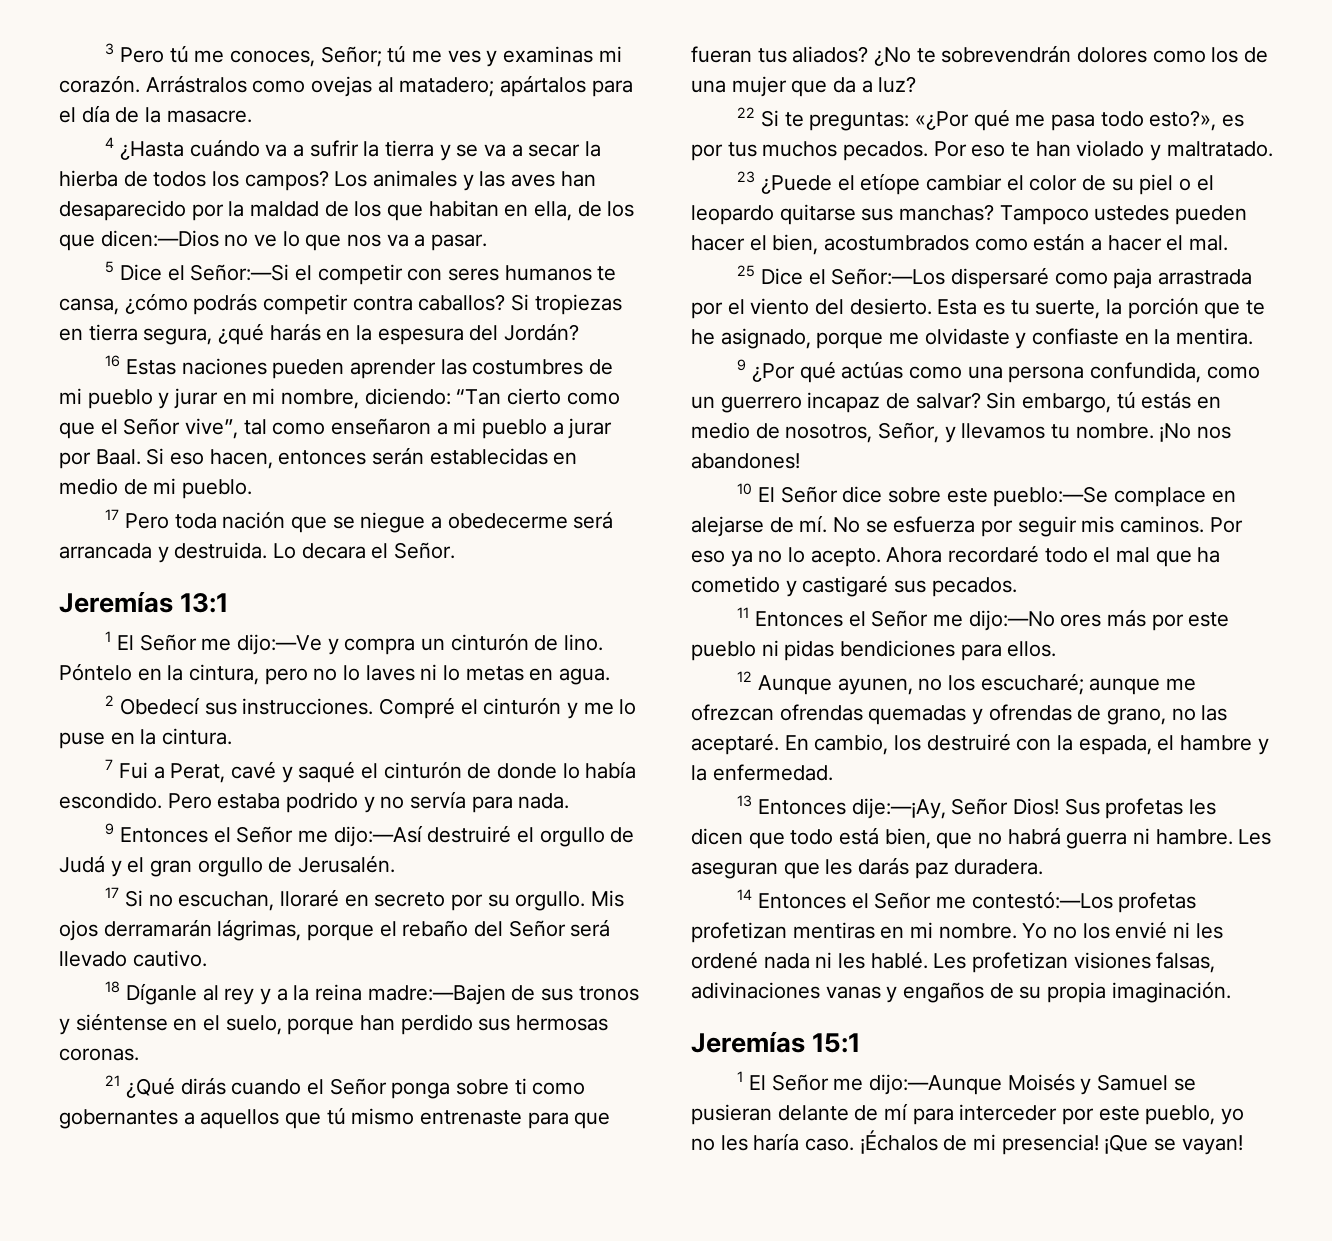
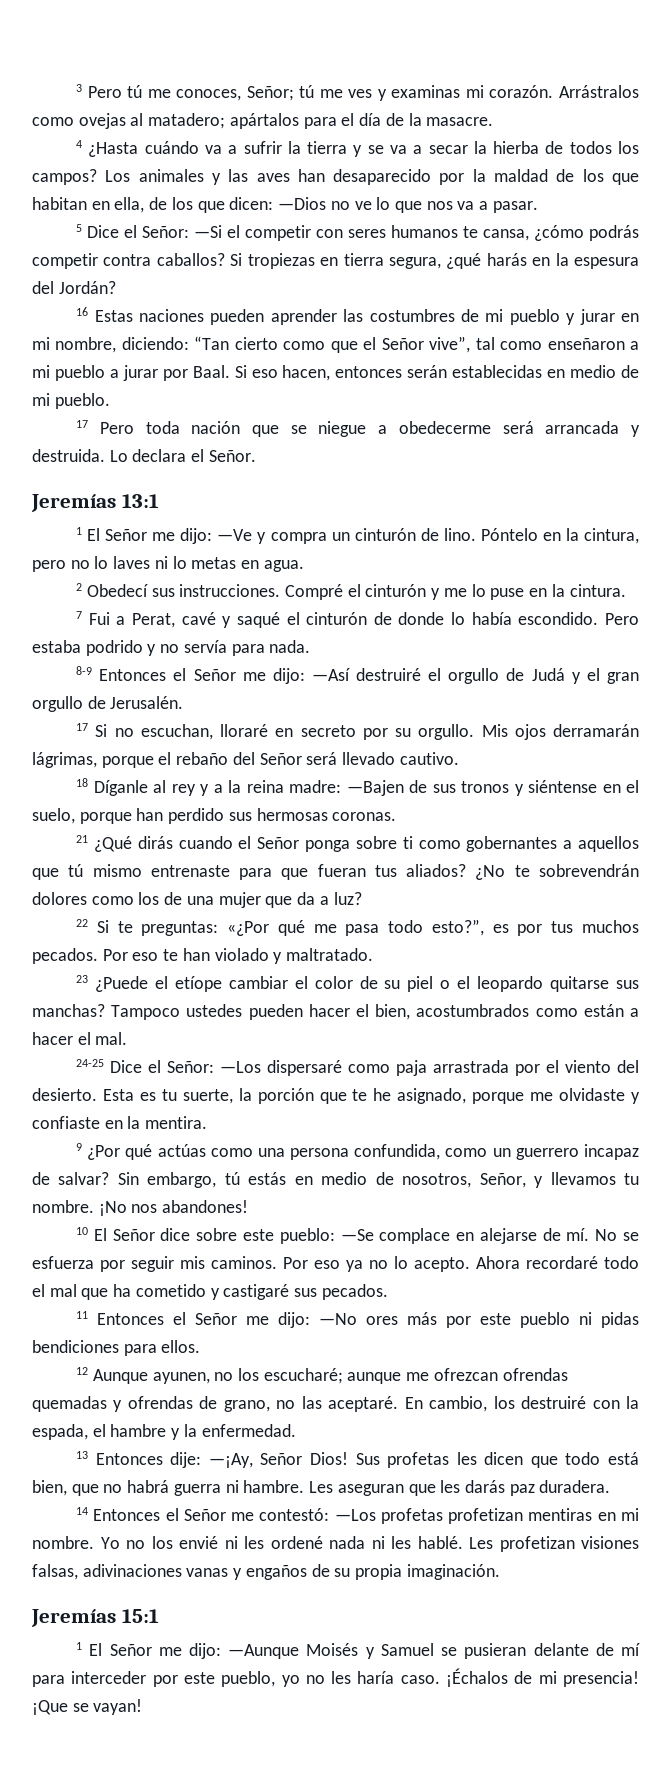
[100,230,219,247] dicen:—Dios -> [229,197,327,210] dicen: —Dios
[190,264,290,281] Señor:—Si -> [142,225,223,238] Señor: —Si
[301,543,366,559] decara -> [132,449,187,462] declara
[237,634,323,655] dijo:—Ve -> [180,528,253,544] dijo: —Ve
[105,823,423,847] 9 Entonces el Señor me dijo:—Así -> [76,666,350,684] 8-9 Entonces el Señor me dijo: —Así
[367,984,506,1005] madre:—Bajen -> [289,780,404,796] madre: —Bajen
[1149,110,1217,131] esto?», -> [431,919,484,936] esto?”,
[737,265,946,285] 25 Dice el Señor:—Los -> [76,1059,262,1073] 24-25 Dice el Señor: —Los
[993,486,1109,507] pueblo:—Se -> [279,1228,374,1244] pueblo: —Se
[968,610,1055,631] dijo:—No -> [278,1312,358,1328] dijo: —No
[851,798,946,819] dije:—¡Ay, -> [170,1452,253,1468] dije: —¡Ay,
[971,891,1113,909] contestó:—Los -> [259,1508,376,1521] contestó: —Los
[869,1074,1003,1095] dijo:—Aunque -> [188,1643,300,1659] dijo: —Aunque

